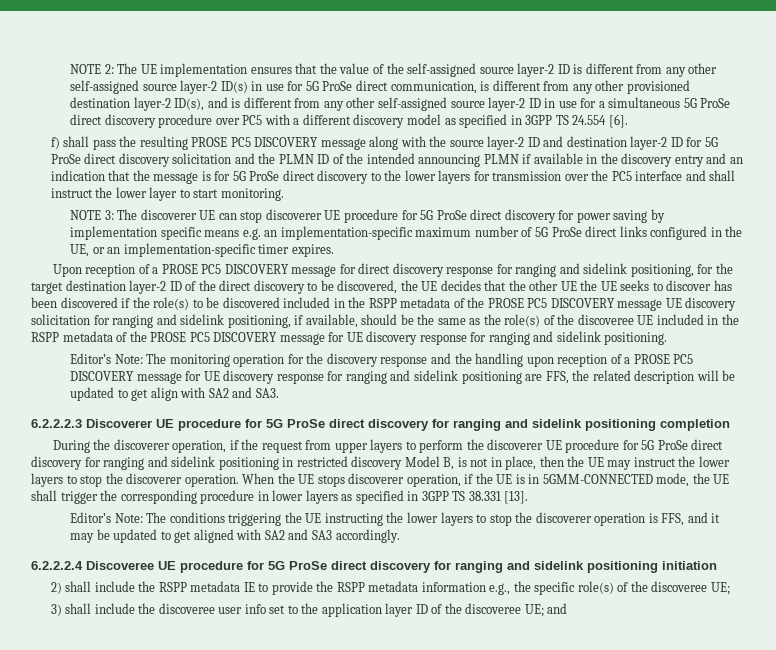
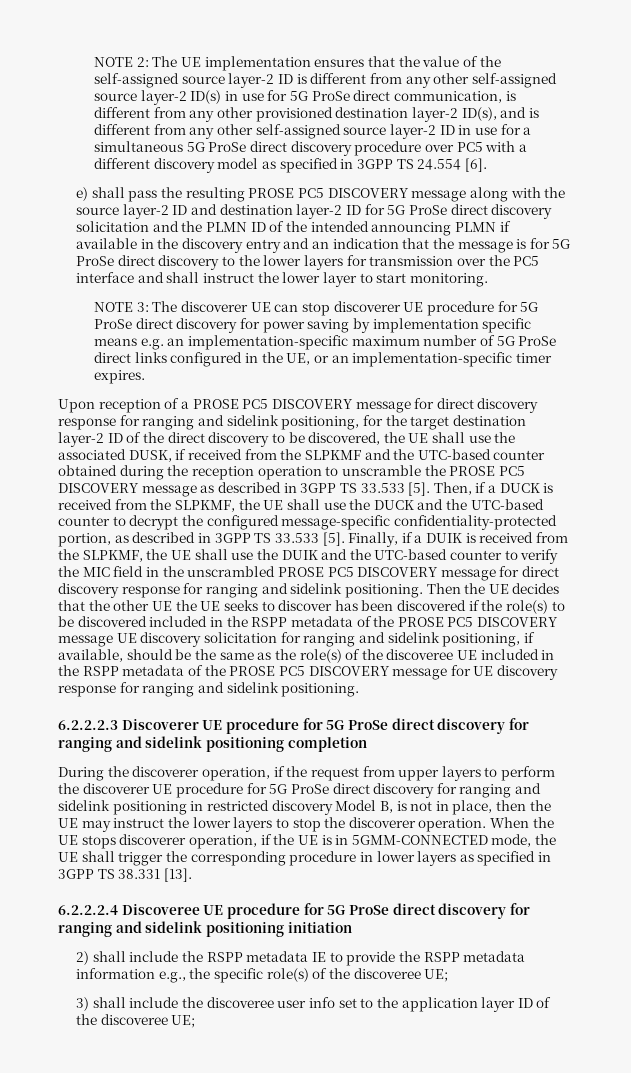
[50,137,60,149] f) -> [76,187,89,201] e)
(438, 286) none -> [432,432,516,443] [58,449,546,462] [58,465,525,480] [58,482,554,497] [58,499,544,512] [58,515,557,530] [58,532,569,547] [58,549,559,564] [58,566,560,581] [58,583,509,598] shall use the associated DUSK, if received from the SLPKMF and the UTC-based counter obtained during the reception operation to unscramble the PROSE PC5 DISCOVERY message as described in 3GPP TS 33.533 [5]. Then, if a DUCK is received from the SLPKMF, the UE shall use the DUCK and the UTC-based counter to decrypt the configured message-specific confidentiality-protected portion, as described in 3GPP TS 33.533 [5]. Finally, if a DUIK is received from the SLPKMF, the UE shall use the DUIK and the UTC-based counter to verify the MIC field in the unscrambled PROSE PC5 DISCOVERY message for direct discovery response for ranging and sidelink positioning. Then the UE
[70,353,694,367] [70,370,736,384] [70,387,279,401] // Editor’s Note: The monitoring operation for the discovery response and the handling upon reception of a PROSE PC5 DISCOVERY message for UE discovery response for ranging and sidelink positioning are FFS, the related description will be updated to get align with SA2 and SA3. -> (360, 690) none
[70,512,721,526] [70,529,400,543] // Editor’s Note: The conditions triggering the UE instructing the lower layers to stop the discoverer operation is FFS, and it may be updated to get aligned with SA2 and SA3 accordingly. -> (192, 875) none
[547,603,568,614] and -> (196, 1021) none

